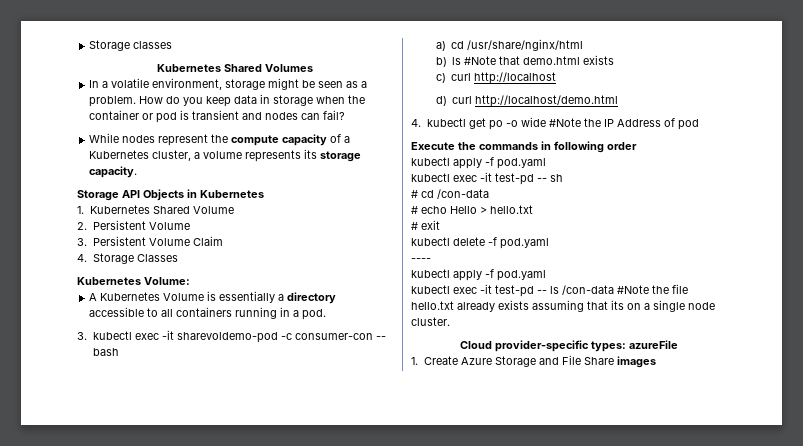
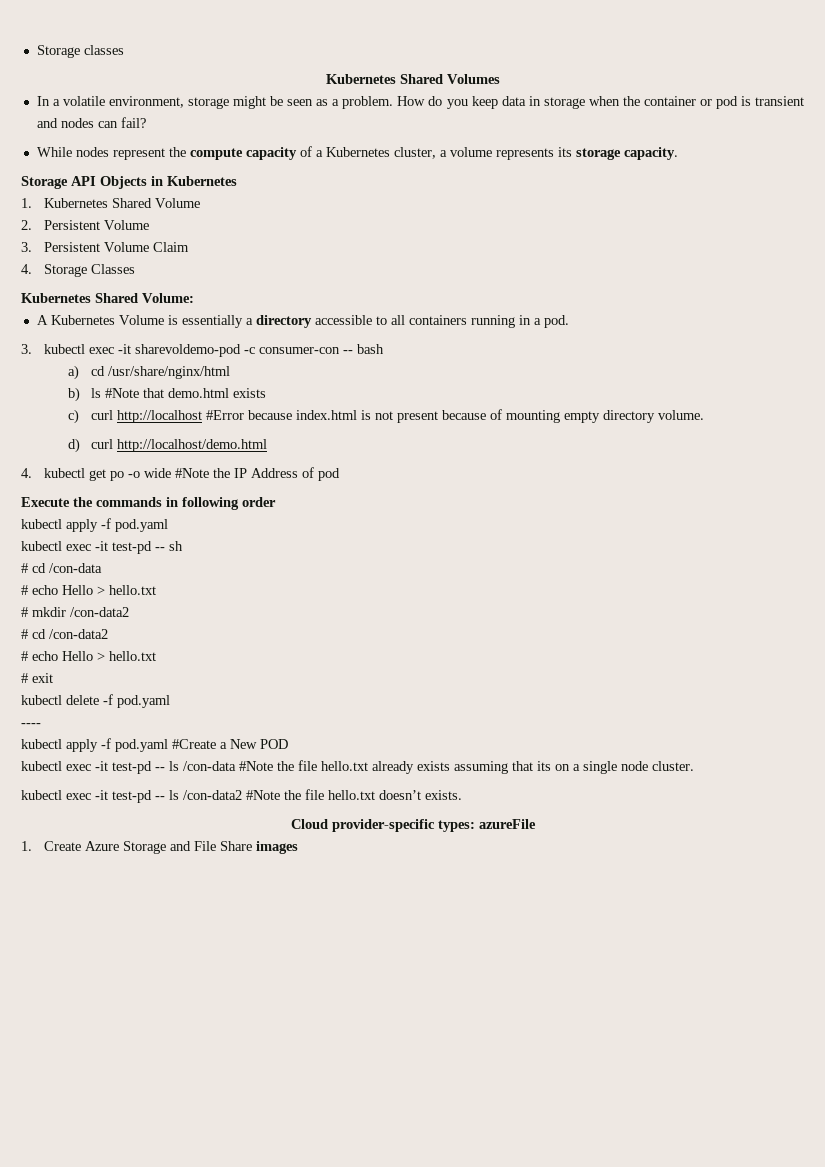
(141, 281) none -> [95,293,138,303] Shared
(557, 78) none -> [206,409,705,423] #Error because index.html is not present because of mounting empty directory volume.
(533, 209) none -> [21,607,129,617] [21,629,108,639] [21,651,156,661] // # mkdir /con-data2 // # cd /con-data2 // # echo Hello > hello.txt
(546, 275) none -> [172,739,288,749] #Create a New POD
(450, 321) none -> [21,789,462,803] // kubectl exec -it test-pd -- ls /con-data2 #Note the file hello.txt doesn’t exists.

